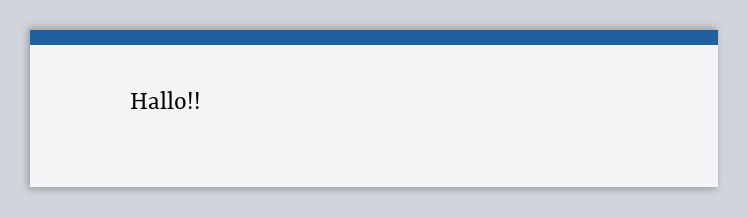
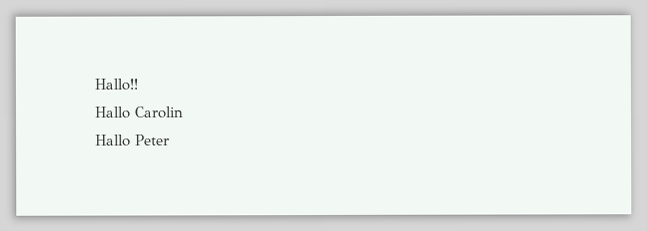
(201, 100) none -> [94,106,184,119] [95,134,170,147] // Hallo Carolin // Hallo Peter

